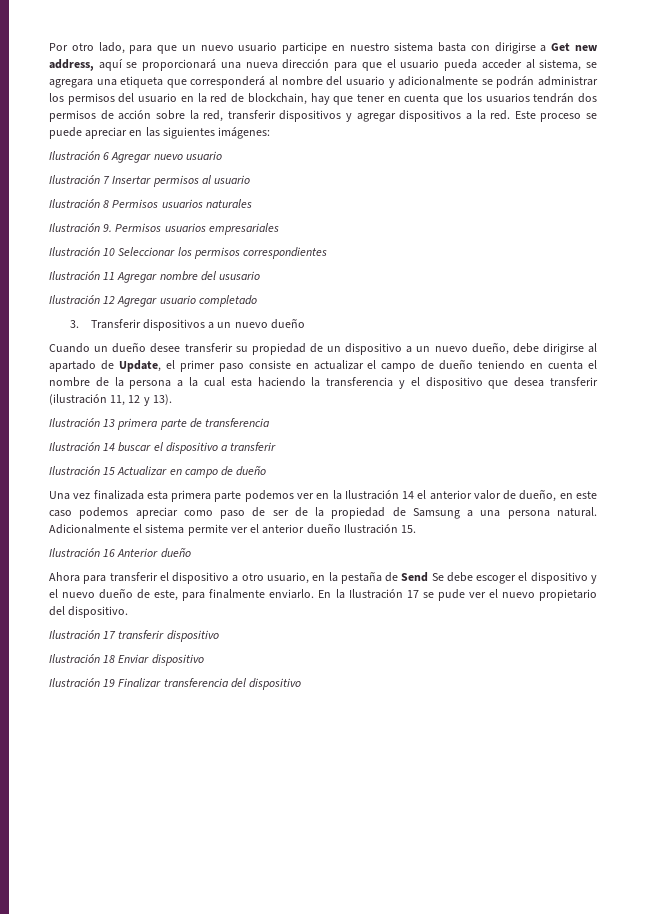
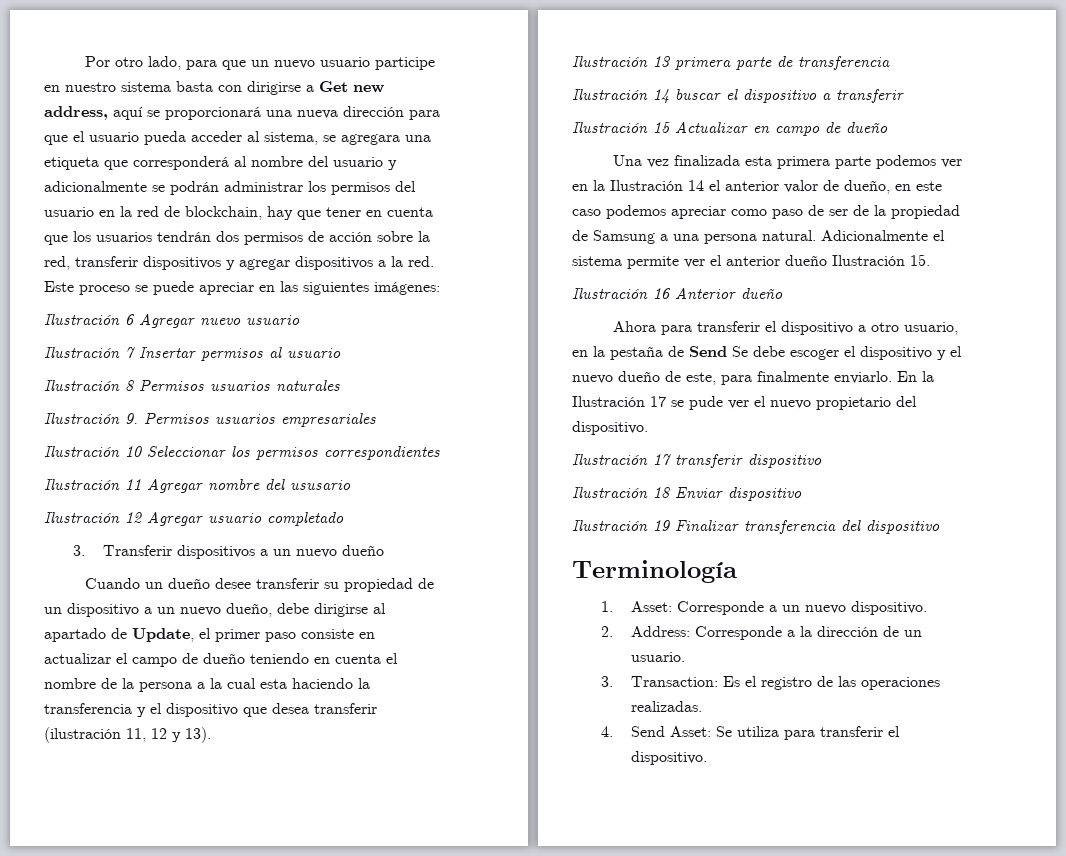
(302, 684) none -> [572,560,737,583] [601,601,927,615] [601,626,922,640] [630,652,685,662] [601,676,940,690] [630,701,702,712] [601,726,900,740] [630,751,707,765] // Terminología // 1. Asset: Corresponde a un nuevo dispositivo. // 2. Address: Corresponde a la dirección de un usuario. // 3. Transaction: Es el registro de las operaciones realizadas. // 4. Send Asset: Se utiliza para transferir el dispositivo.

